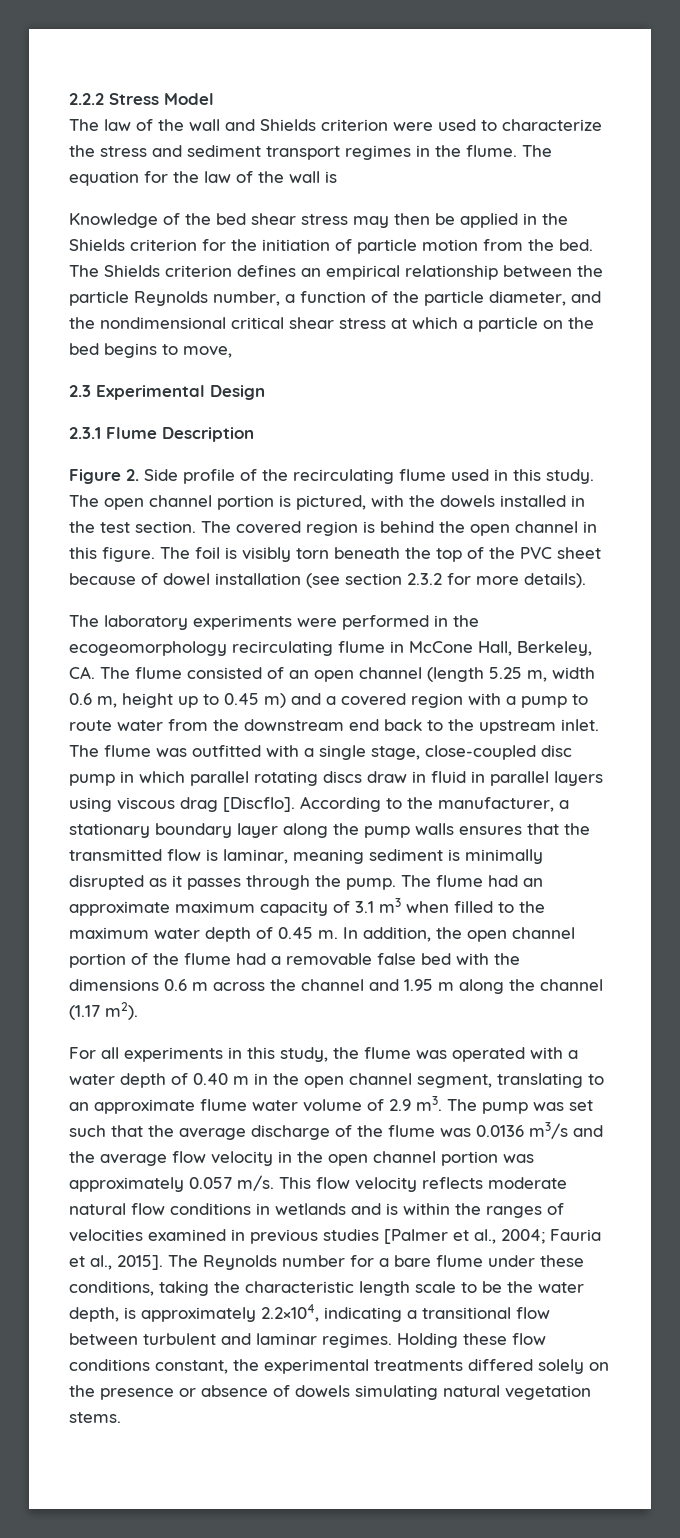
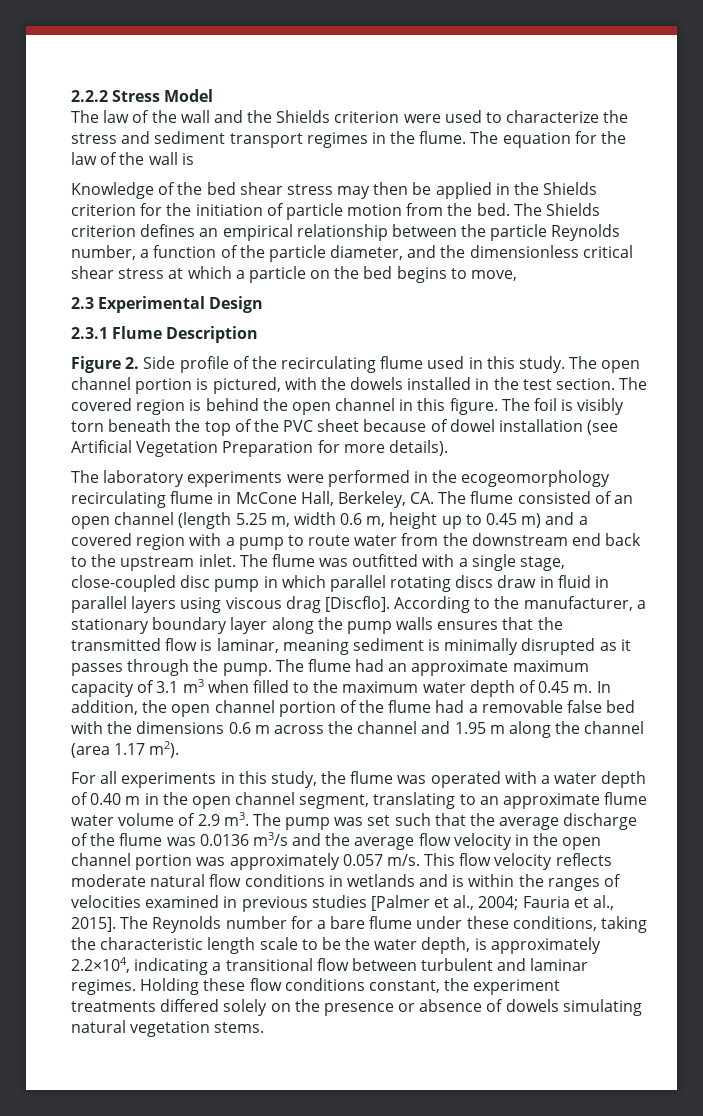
(255, 125) none -> [247,110,273,123] the
[100,317,226,329] nondimensional -> [469,245,579,258] dimensionless
[345,573,442,585] section 2.3.2 -> [71,440,314,457] Artificial Vegetation Preparation
[69,1005,100,1020] (1.17 -> [71,743,146,758] (area 1.17
[264,1359,369,1374] experimental -> [473,979,561,995] experiment

